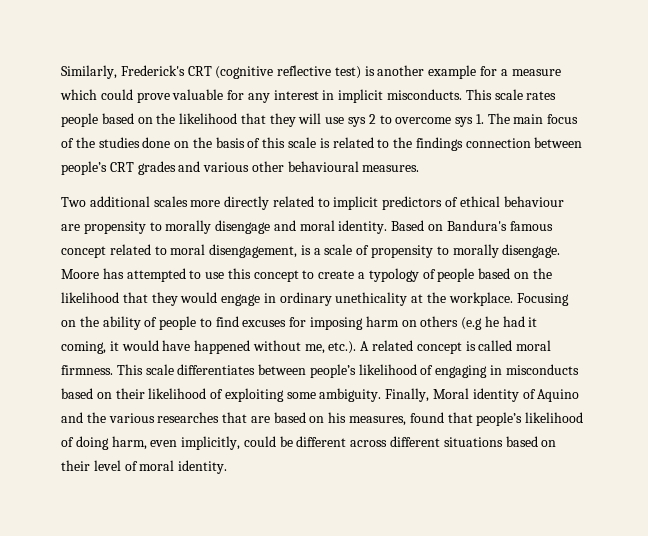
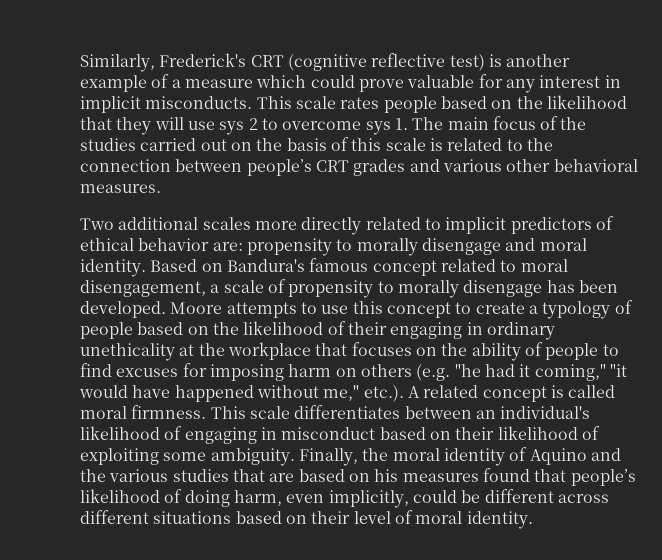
[480,66,498,76] for -> [151,74,170,88] of
[142,137,171,148] done -> [140,138,227,151] carried out
[415,137,463,151] findings -> (553, 144) none
[287,161,359,172] behavioural -> [553,159,638,172] behavioral
[503,196,564,207] [61,224,80,231] behaviour are -> [138,238,243,251] behavior are:
[300,245,311,255] is -> (206, 288) none
[502,244,561,258] [61,268,186,282] disengage. Moore has attempted -> [463,280,618,297] [80,301,297,318] disengage has been developed. Moore attempts
[122,292,261,306] that they would engage -> [327,321,463,339] of their engaging
[448,292,569,306] workplace. Focusing -> [227,342,412,360] workplace that focuses
[461,316,538,330] [61,341,119,354] (e.g he had it coming, it -> [416,364,627,381] (e.g. "he had it coming," "it
[304,344,325,354] me, -> [323,385,360,401] me,"
[309,364,356,378] people’s -> [475,406,591,419] an individual's
[505,364,579,375] misconducts -> [281,427,376,440] misconduct
[433,388,470,399] Moral -> [362,448,440,461] the moral
[157,412,220,423] researches -> [172,469,229,482] studies
[349,416,407,426] measures, -> [402,473,479,482] measures

